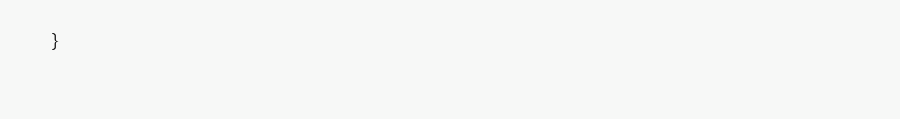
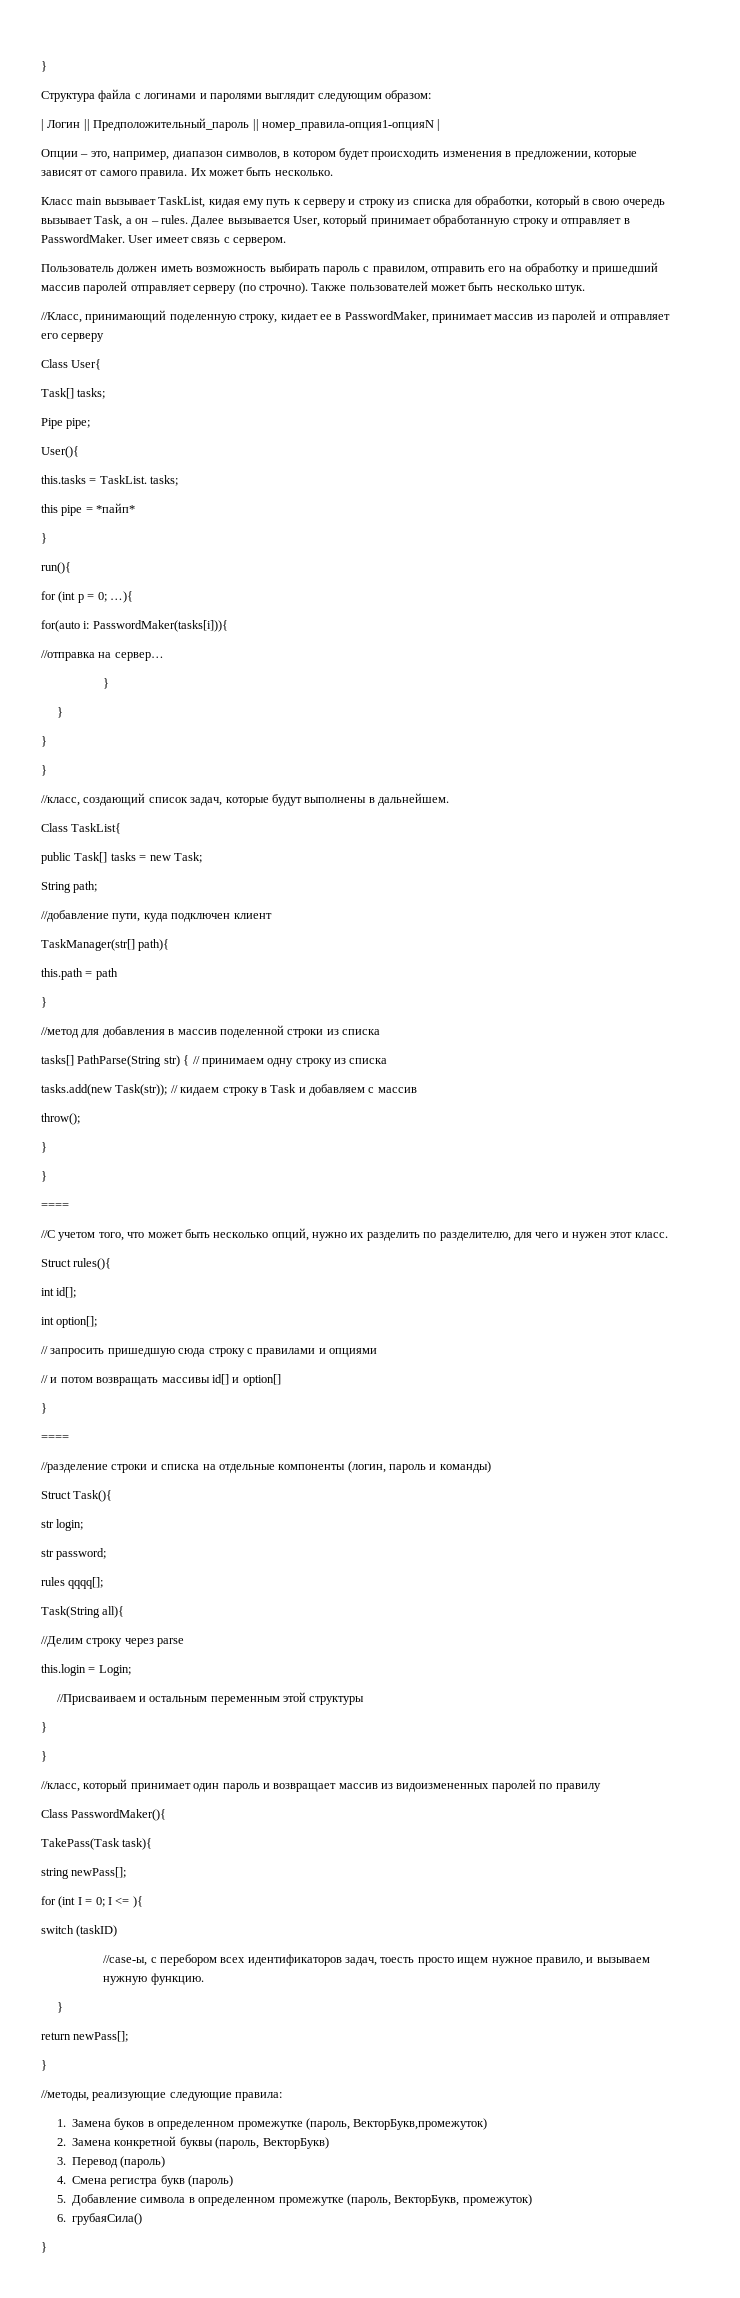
[51,33,60,50] } -> [41,61,47,72] [41,89,431,102] [41,118,441,131] [41,148,637,160] [41,167,333,179] [41,195,665,208] [41,214,630,227] [41,234,286,246] [41,262,658,275] [41,281,586,294] [41,310,670,323] [41,333,105,342] [41,359,102,370] [41,388,106,399] [41,418,91,429] [41,446,79,458] [41,475,179,486] [41,503,136,516] [41,533,47,544] [41,562,71,574] [41,591,133,603] [41,620,228,632] [41,650,164,661] [103,678,110,689] [56,707,63,718] [41,736,47,747] [41,765,47,776] [41,793,449,806] [41,823,122,834] [41,852,202,864] [41,881,98,893] [41,910,272,922] [41,939,170,951] [41,968,118,980] [41,997,47,1008] [41,1025,380,1038] [41,1055,388,1067] [41,1084,417,1096] [41,1113,80,1125] [41,1142,47,1153] [41,1171,47,1182] [41,1203,69,1209] [41,1228,668,1241] [41,1258,112,1270] [41,1287,77,1298] [41,1316,98,1328] [41,1346,377,1357] [41,1374,281,1386] [41,1403,47,1414] [41,1435,69,1441] [41,1461,491,1473] [41,1490,113,1502] [41,1519,84,1531] [41,1548,107,1560] [41,1577,104,1589] [41,1606,125,1618] [41,1636,185,1647] [41,1664,131,1676] [56,1692,365,1705] [41,1722,47,1733] [41,1751,47,1762] [41,1779,601,1792] [41,1809,167,1821] [41,1838,153,1850] [41,1867,127,1879] [41,1896,143,1908] [41,1925,118,1937] [103,1954,650,1966] [103,1973,204,1985] [56,2002,63,2013] [41,2031,129,2042] [41,2060,47,2071] [41,2090,283,2101] [56,2118,488,2130] [56,2136,329,2149] [56,2156,166,2168] [56,2175,234,2187] [56,2194,532,2206] [56,2213,143,2225] [41,2242,47,2253] } // Структура файла с логинами и паролями выглядит следующим образом: // | Логин || Предположительный_пароль || номер_правила-опция1-опцияN | // Опции – это, например, диапазон символов, в котором будет происходить изменения в предложении, которые зависят от самого правила. Их может быть несколько. // Класс main вызывает TaskList, кидая ему путь к серверу и строку из списка для обработки, который в свою очередь вызывает Task, а он – rules. Далее вызывается User, который принимает обработанную строку и отправляет в PasswordMaker. User имеет связь с сервером. // Пользователь должен иметь возможность выбирать пароль с правилом, отправить его на обработку и пришедший массив паролей отправляет серверу (по строчно). Также пользователей может быть несколько штук. // //Класс, принимающий поделенную строку, кидает ее в PasswordMaker, принимает массив из паролей и отправляет его серверу // Class User{ // Task[] tasks; // Pipe pipe; // User(){ // this.tasks = TaskList. tasks; // this pipe = *пайп* // } // run(){ // for (int p = 0; …){ // for(auto i: PasswordMaker(tasks[i])){ // //отправка на сервер… // } // } // } // } // //класс, создающий список задач, которые будут выполнены в дальнейшем. // Class TaskList{ // public Task[] tasks = new Task; // String path; // //добавление пути, куда подключен клиент // TaskManager(str[] path){ // this.path = path // } // //метод для добавления в массив поделенной строки из списка // tasks[] PathParse(String str) { // принимаем одну строку из списка // tasks.add(new Task(str)); // кидаем строку в Task и добавляем с массив // throw(); // } // } // ==== // //С учетом того, что может быть несколько опций, нужно их разделить по разделителю, для чего и нужен этот класс. // Struct rules(){ // int id[]; // int option[]; // // запросить пришедшую сюда строку с правилами и опциями // // и потом возвращать массивы id[] и option[] // } // ==== // //разделение строки и списка на отдельные компоненты (логин, пароль и команды) // Struct Task(){ // str login; // str password; // rules qqqq[]; // Task(String all){ // //Делим строку через parse // this.login = Login; // //Присваиваем и остальным переменным этой структуры // } // } // //класс, который принимает один пароль и возвращает массив из видоизмененных паролей по правилу // Class PasswordMaker(){ // TakePass(Task task){ // string newPass[]; // for (int I = 0; I <= ){ // switch (taskID) // //case-ы, с перебором всех идентификаторов задач, тоесть просто ищем нужное правило, и вызываем нужную функцию. // } // return newPass[]; // } // //методы, реализующие следующие правила: // 1. Замена буков в определенном промежутке (пароль, ВекторБукв,промежуток) // 2. Замена конкретной буквы (пароль, ВекторБукв) // 3. Перевод (пароль) // 4. Смена регистра букв (пароль) // 5. Добавление символа в определенном промежутке (пароль, ВекторБукв, промежуток) // 6. грубаяСила() // }

